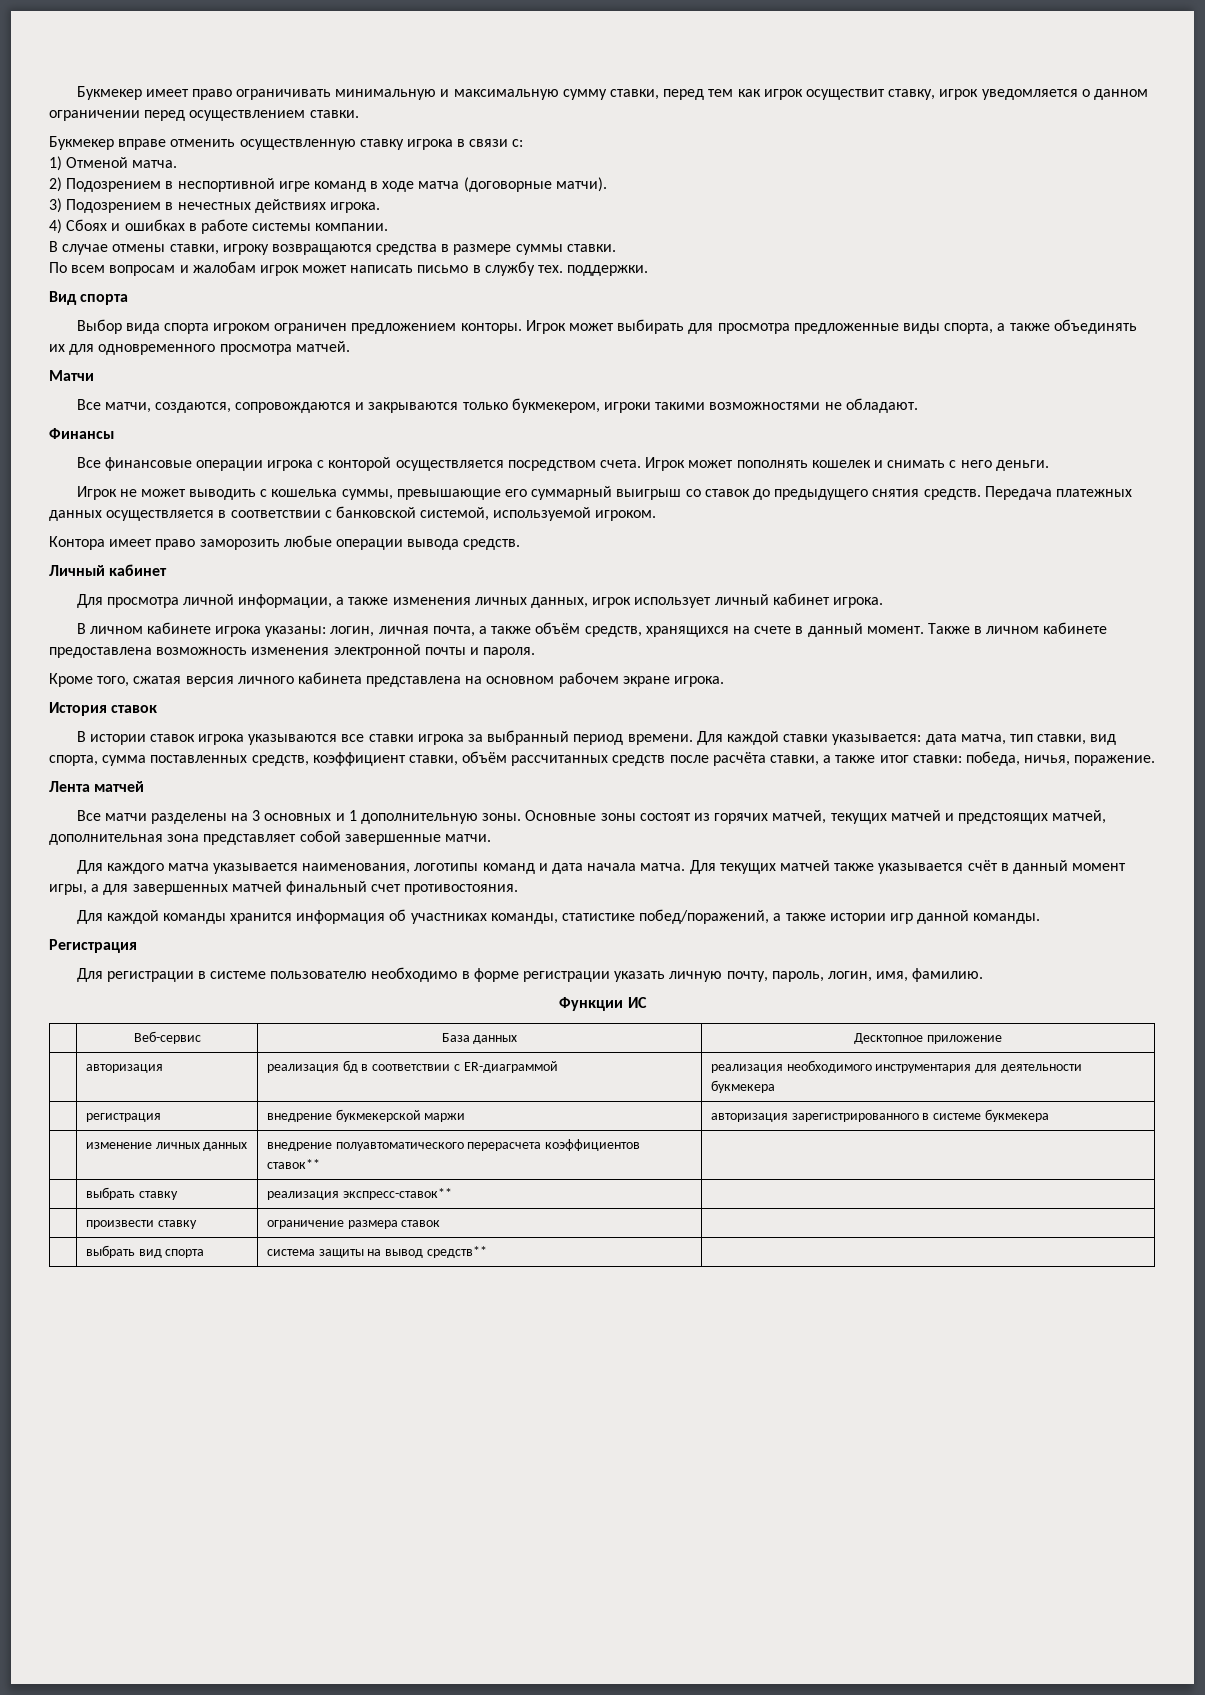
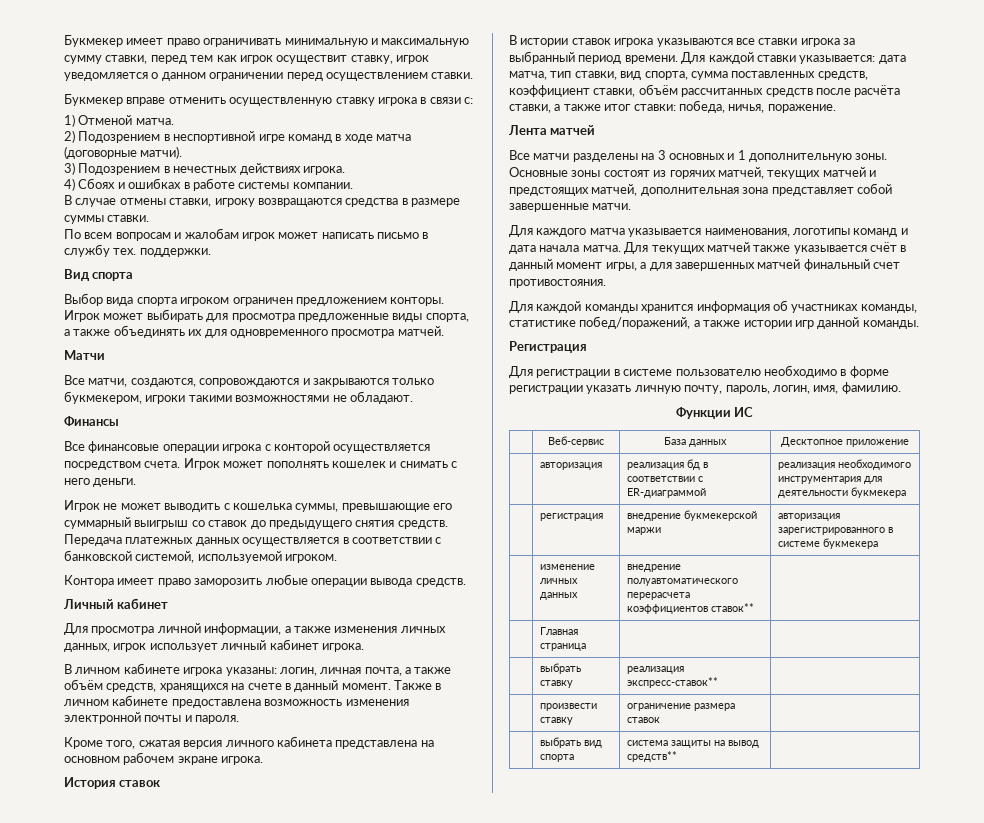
(320, 1164) none -> [540,627,579,635] [540,643,587,651] // | Главная страница | |

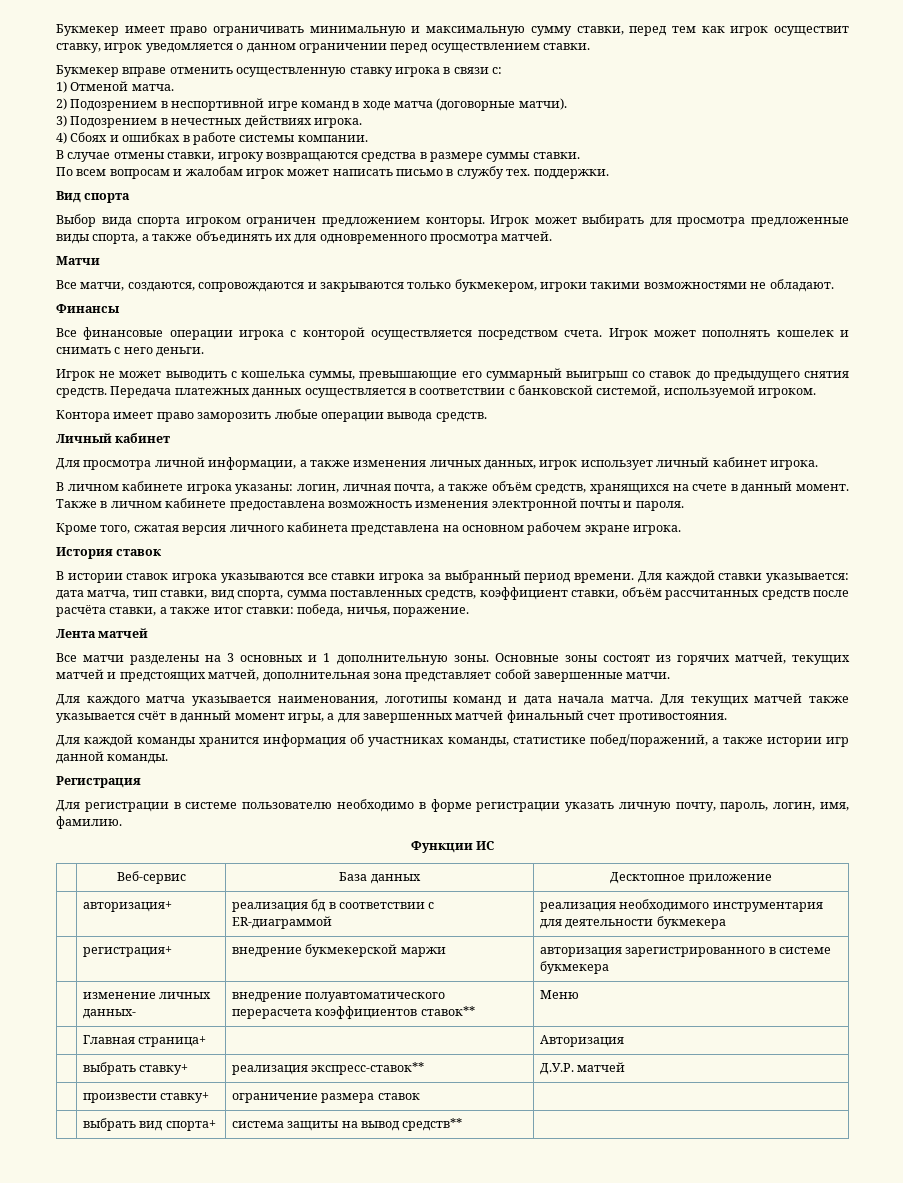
[540,462,603,470] авторизация -> [82,901,172,912] авторизация+
[540,513,604,521] регистрация -> [82,946,172,957] регистрация+
[540,592,579,600] данных -> [82,1009,136,1019] данных-
(755, 607) none -> [539,990,579,999] Меню
[540,643,587,651] [540,663,582,674] [540,680,574,688] страница | | // | выбрать ставку -> [138,1036,207,1047] [539,1035,624,1047] [82,1062,189,1075] страница+ | | Авторизация // | выбрать ставку+
(719, 682) none -> [539,1062,626,1075] Д.У.Р. матчей
[540,717,574,725] ставку -> [160,1092,210,1103] ставку+
[540,754,575,762] спорта -> [165,1120,216,1131] спорта+

